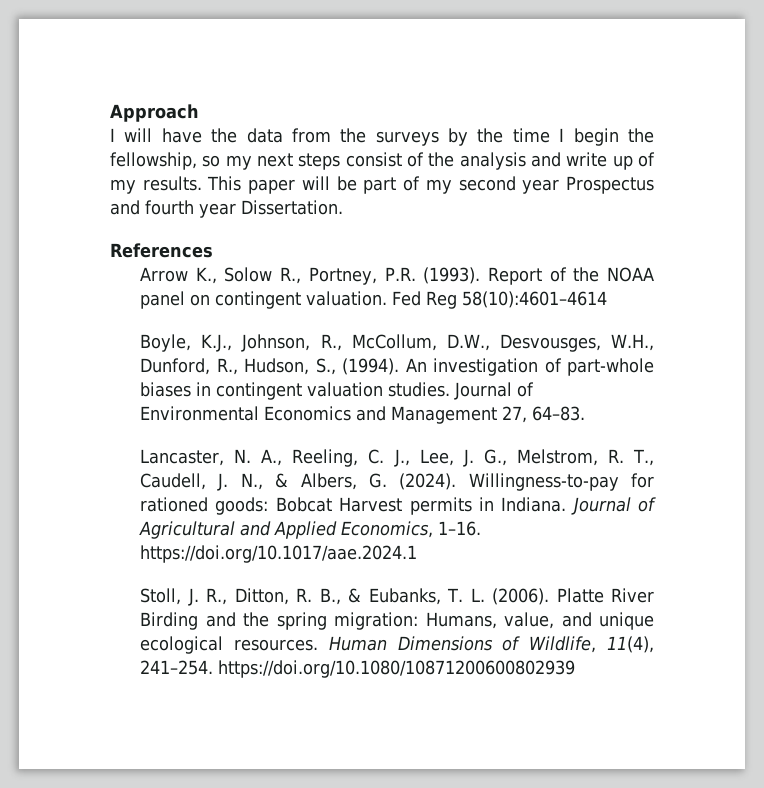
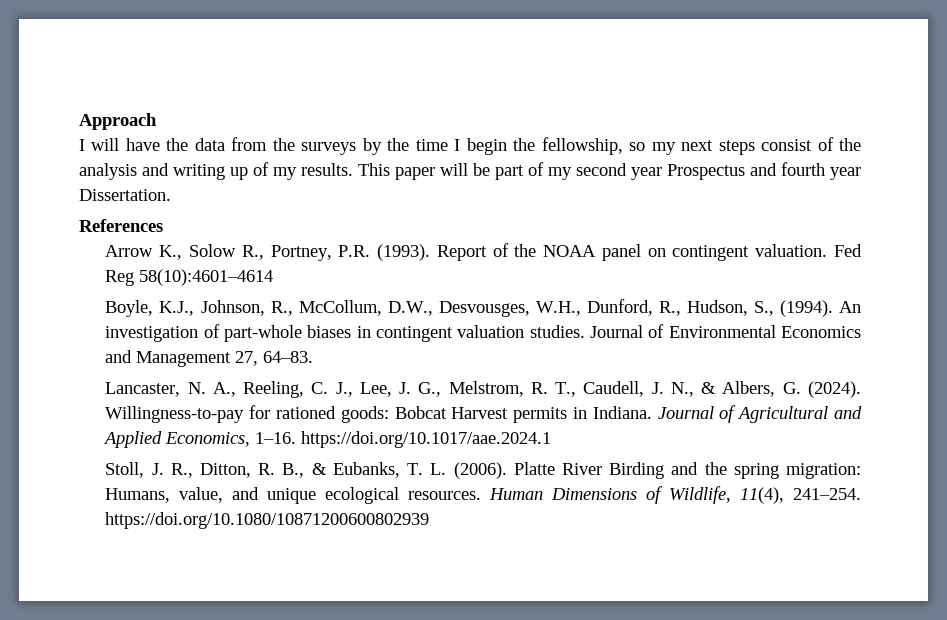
[566,152,608,167] write -> [173,164,225,180] writing

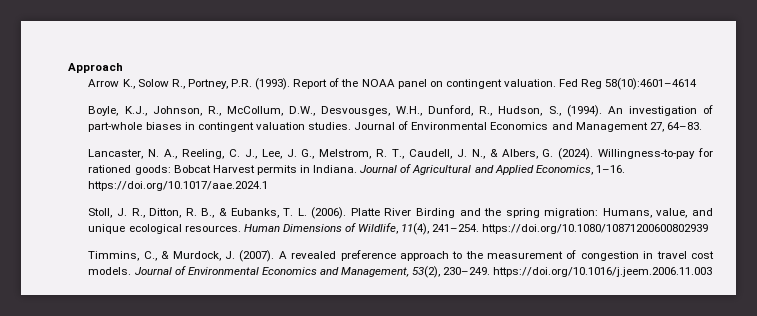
[79,137,862,155] [79,162,861,180] [79,189,171,201] [79,219,163,232] // I will have the data from the surveys by the time I begin the fellowship, so my next steps consist of the analysis and writing up of my results. This paper will be part of my second year Prospectus and fourth year Dissertation. // References -> (123, 68) none
(430, 520) none -> [88,250,714,262] [88,266,713,278] // Timmins, C., & Murdock, J. (2007). A revealed preference approach to the measurement of congestion in travel cost models. Journal of Environmental Economics and Management, 53(2), 230–249. https://doi.org/10.1016/j.jeem.2006.11.003

